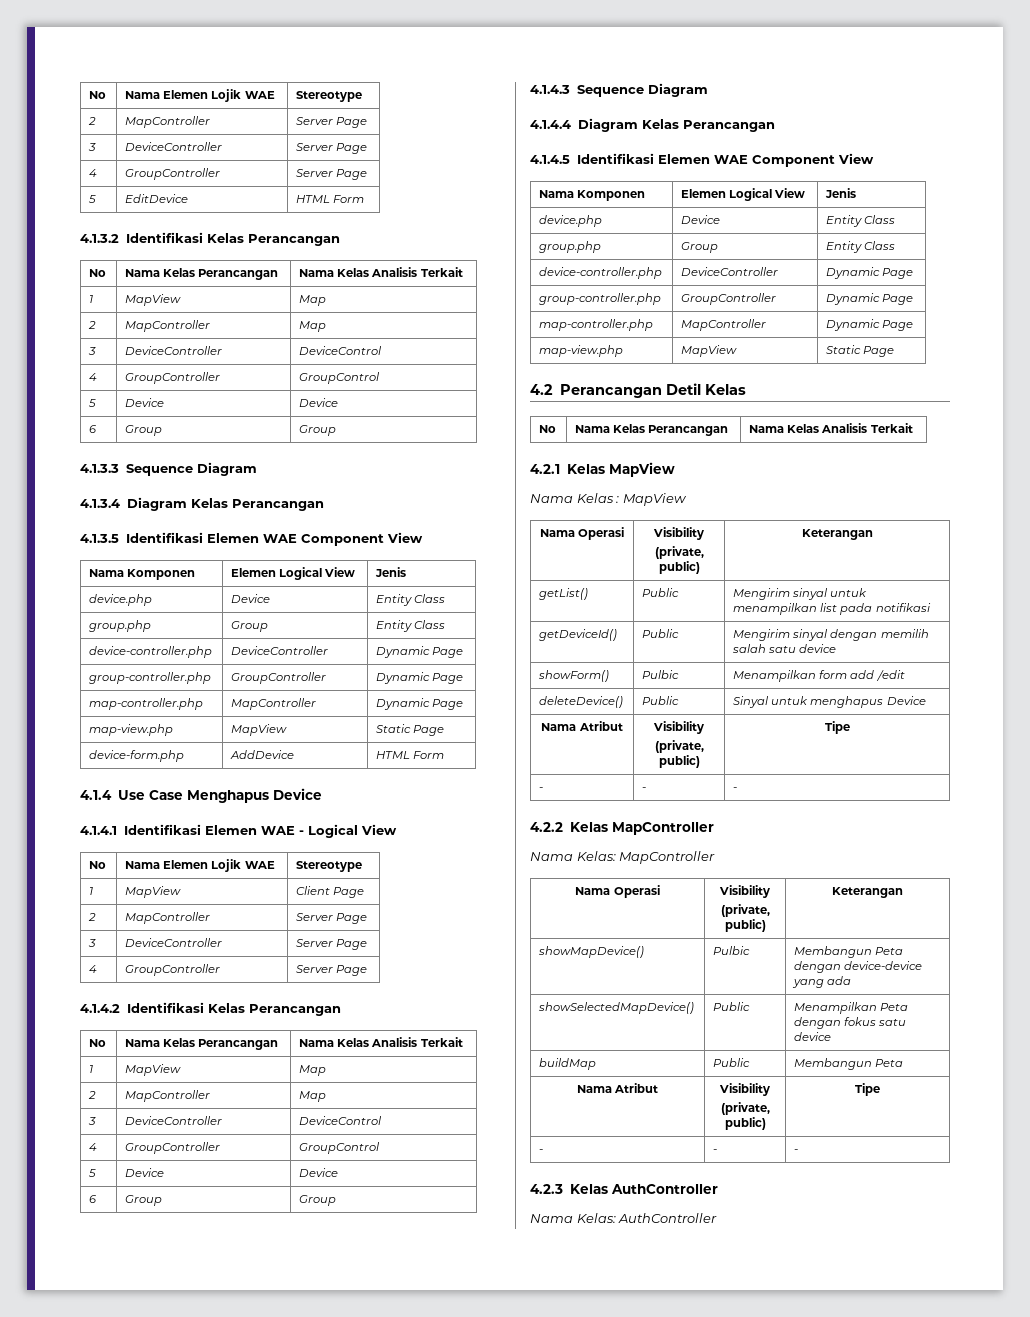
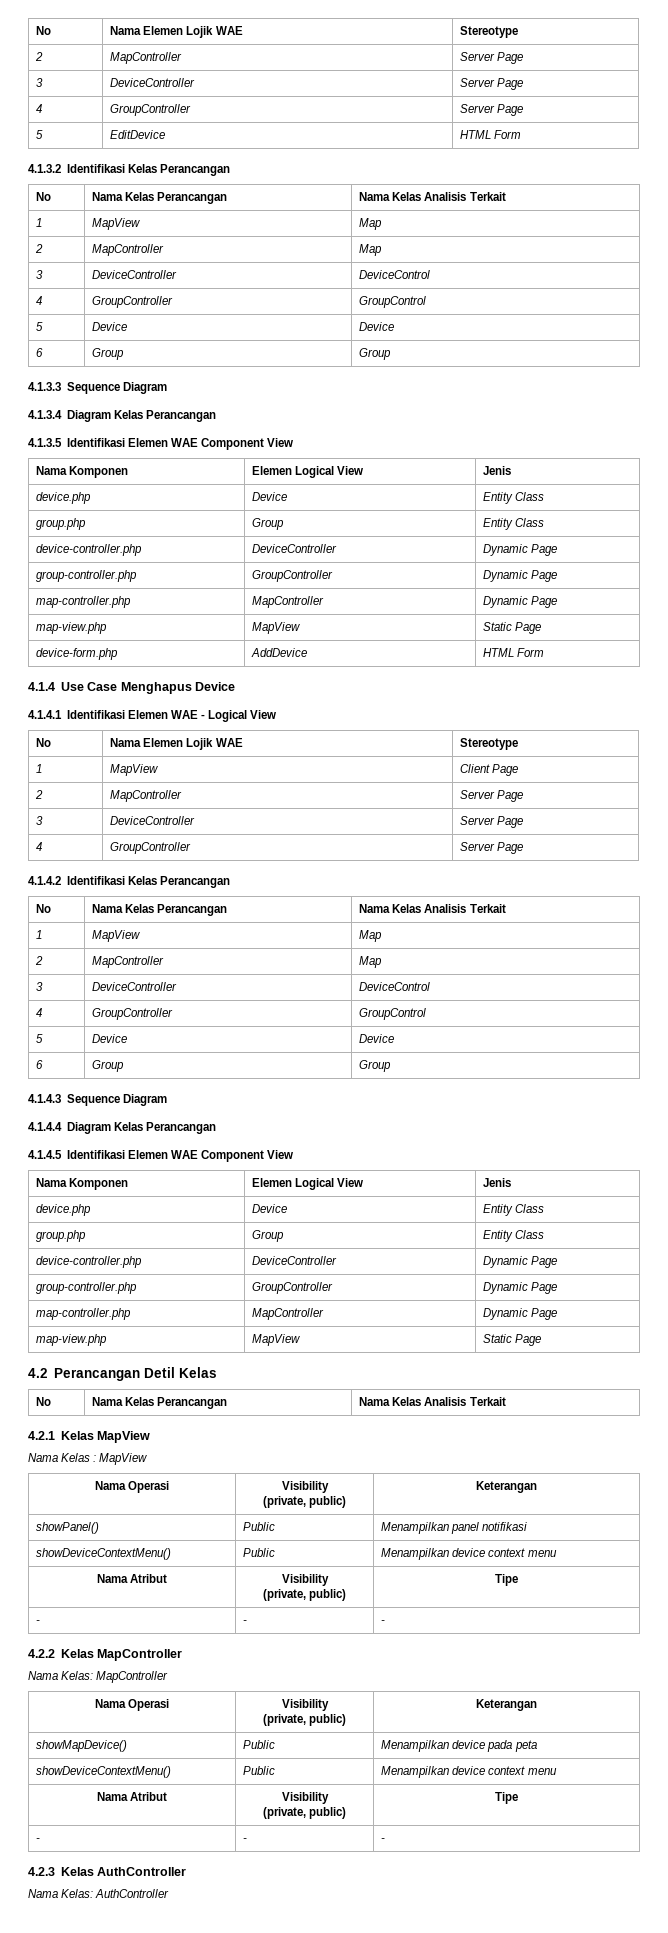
[539,588,589,600] [642,588,680,597] [733,588,868,600] [733,603,873,615] getList() | Public | Mengirim sinyal untuk menampilkan list pada -> [36,1522,100,1534] [243,1522,276,1531] [381,1522,480,1534] showPanel() | Public | Menampilkan panel
[539,629,618,641] [642,629,680,638] [733,629,929,641] [732,644,837,653] [538,670,610,682] [642,670,680,679] [733,670,905,682] [539,696,624,708] [642,696,680,705] [733,696,926,708] getDeviceId() | Public | Mengirim sinyal dengan memilih salah satu device // showForm() | Pulbic | Menampilkan form add /edit // deleteDevice() | Public | Sinyal untuk menghapus Device -> [36,1548,172,1560] [243,1548,276,1557] [381,1548,557,1560] showDeviceContextMenu() | Public | Menampilkan device context menu
[713,946,751,955] [794,946,904,958] [794,961,923,973] [792,976,852,988] [538,1002,695,1014] [713,1002,751,1011] [794,1002,909,1014] [794,1017,907,1029] [794,1032,832,1041] [539,1058,597,1070] [713,1058,751,1067] [794,1058,904,1070] Pulbic | Membangun Peta dengan device-device yang ada // showSelectedMapDevice() | Public | Menampilkan Peta dengan fokus satu device // buildMap | Public | Membangun Peta -> [243,1740,276,1749] [381,1740,537,1752] [36,1766,172,1778] [243,1766,276,1775] [381,1766,557,1778] Public | Menampilkan device pada peta // showDeviceContextMenu() | Public | Menampilkan device context menu

